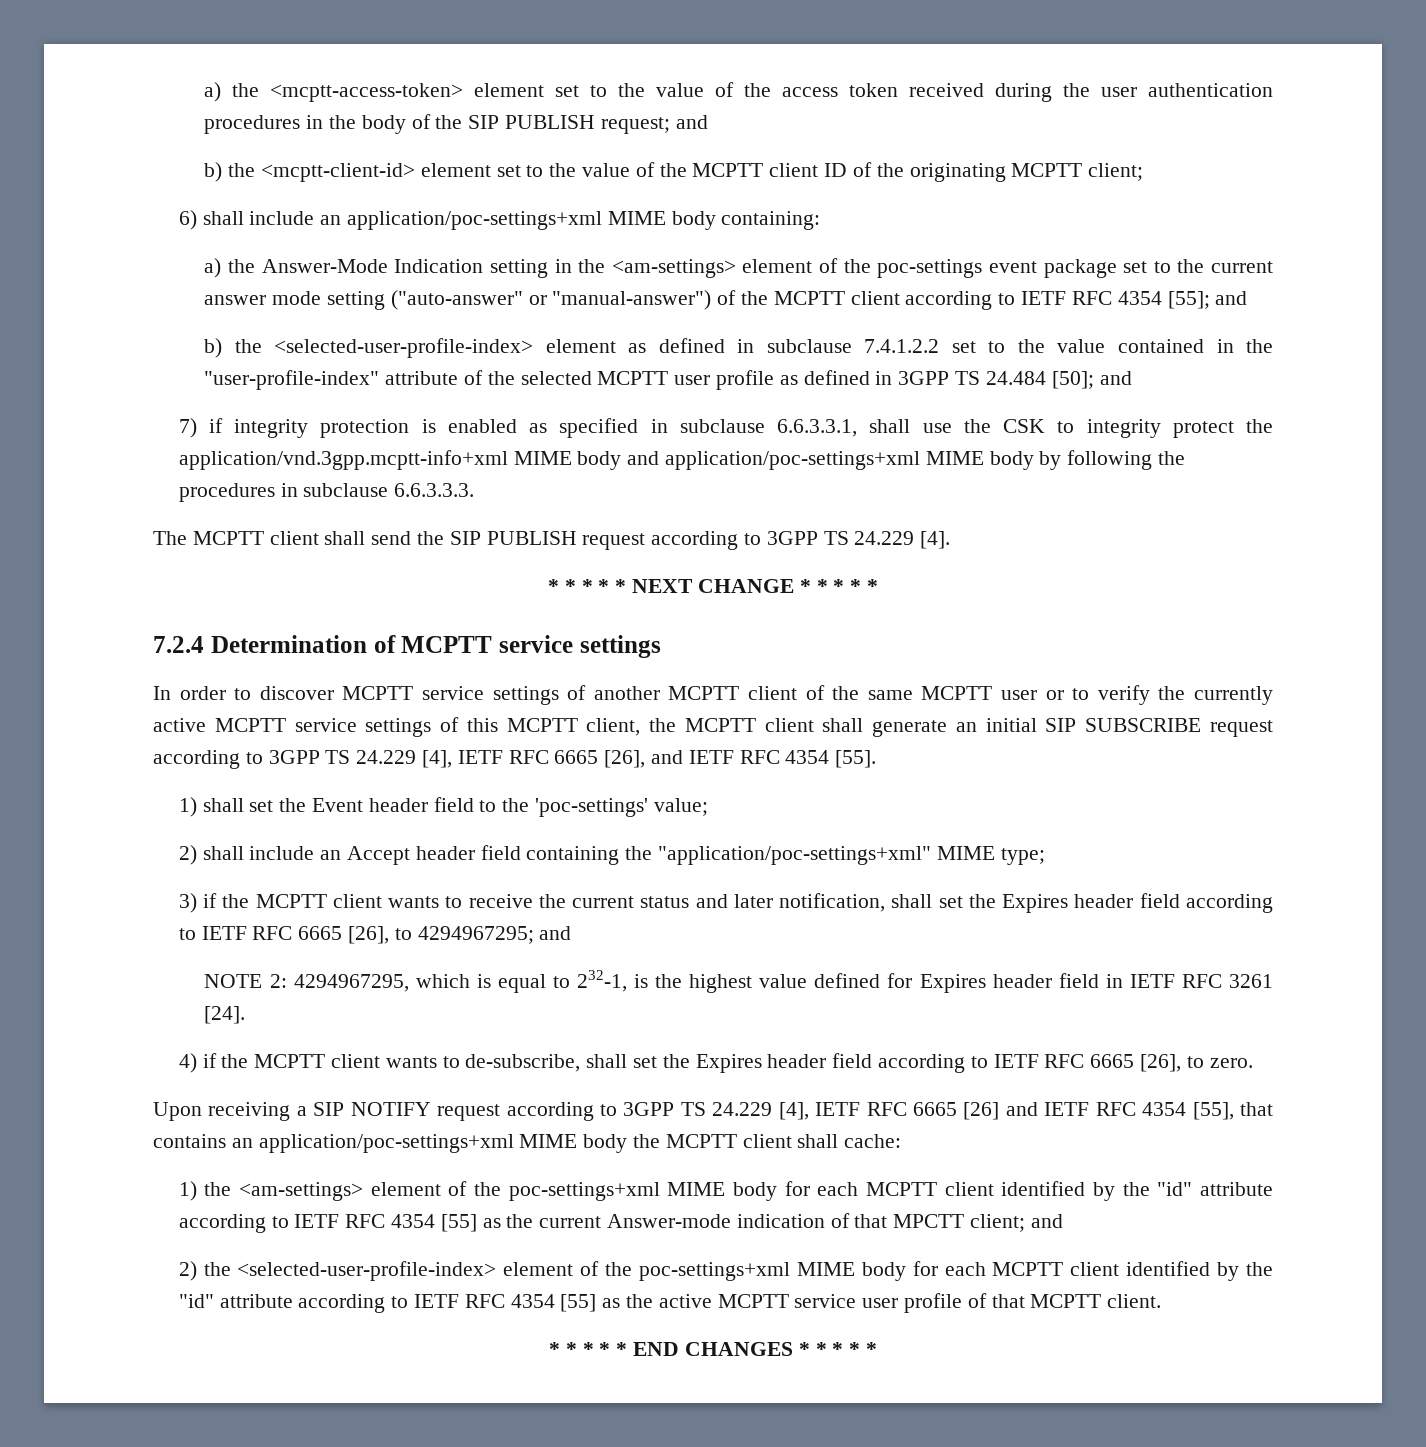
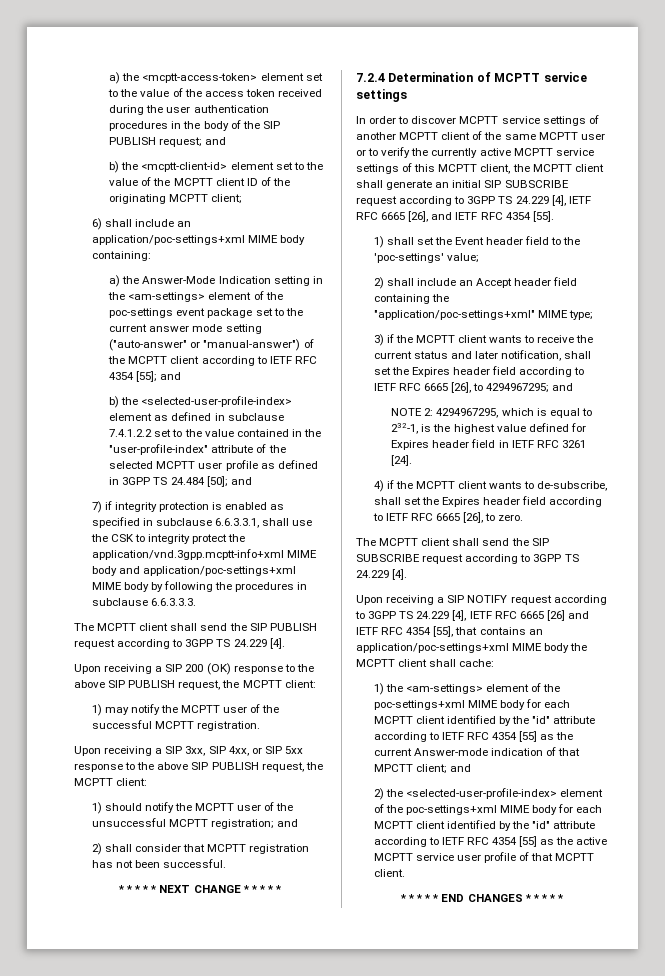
(951, 540) none -> [74,663,314,675] [74,680,316,690] [91,704,280,716] [91,720,260,731] [74,746,303,756] [74,762,323,772] [74,778,148,786] [91,802,294,814] [91,818,298,829] [91,843,310,855] [91,859,226,868] // Upon receiving a SIP 200 (OK) response to the above SIP PUBLISH request, the MCPTT client: // 1) may notify the MCPTT user of the successful MCPTT registration. // Upon receiving a SIP 3xx, SIP 4xx, or SIP 5xx response to the above SIP PUBLISH request, the MCPTT client: // 1) should notify the MCPTT user of the unsuccessful MCPTT registration; and // 2) shall consider that MCPTT registration has not been successful.
(1253, 1063) none -> [356,538,549,546] [356,554,579,564] [356,569,408,580] // The MCPTT client shall send the SIP SUBSCRIBE request according to 3GPP TS 24.229 [4].

